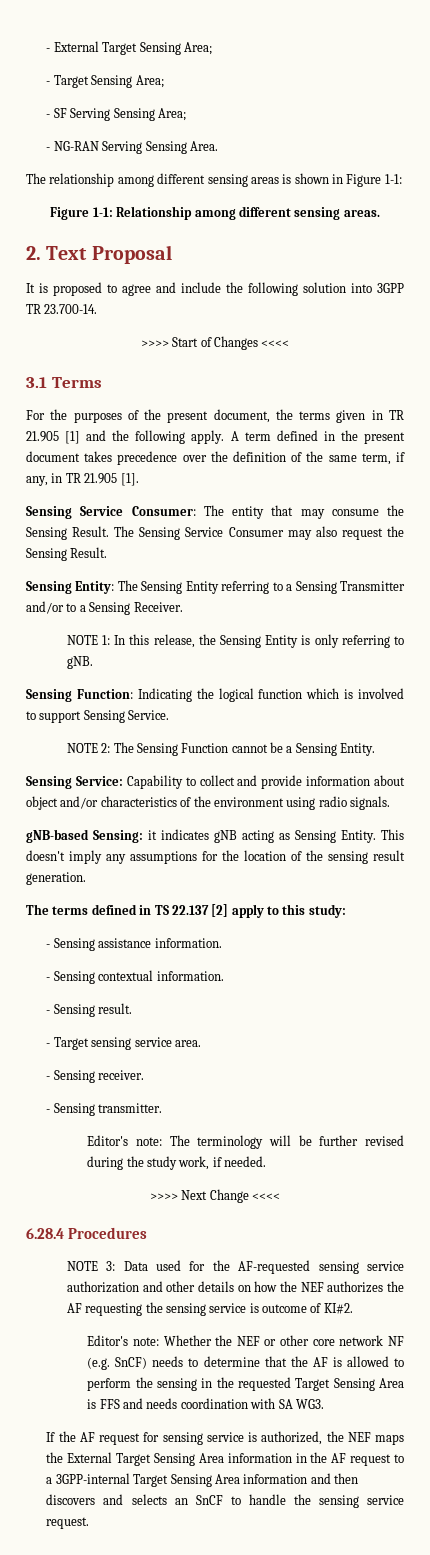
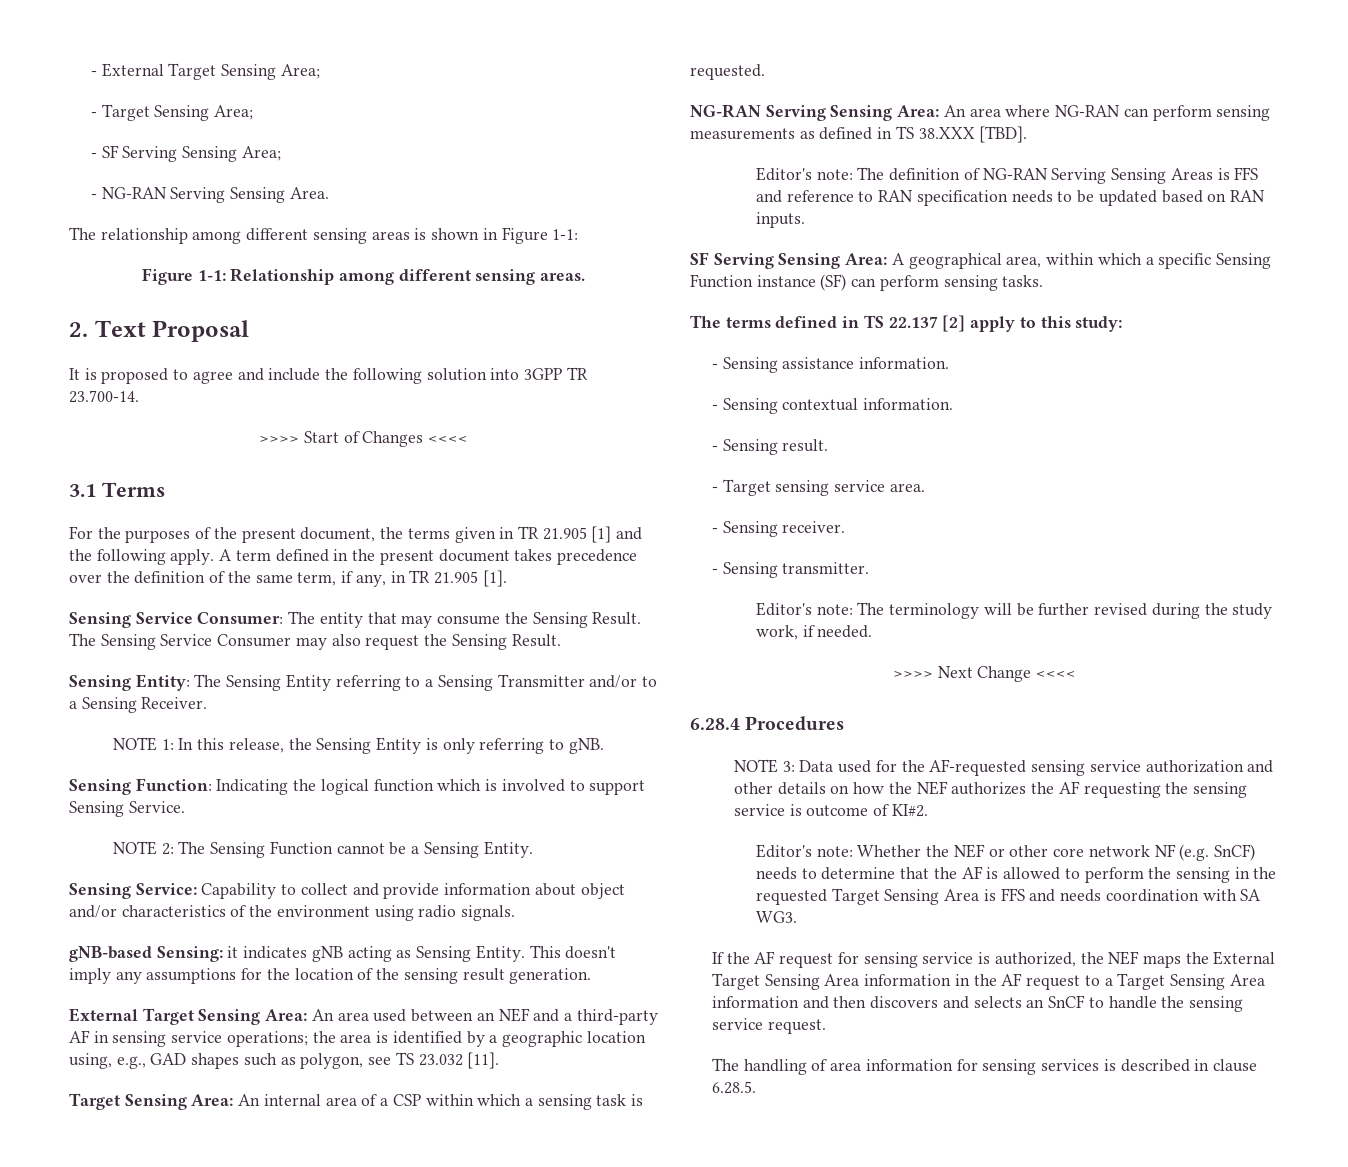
(86, 878) none -> [69,1008,658,1025] [69,1030,646,1047] [69,1052,500,1069] [69,1093,644,1110] [690,64,765,80] [690,104,1271,121] [690,126,1028,143] [756,167,1259,184] [756,190,1265,206] [756,212,806,228] [690,252,1271,269] [690,274,1044,291] // External Target Sensing Area: An area used between an NEF and a third-party AF in sensing service operations; the area is identified by a geographic location using, e.g., GAD shapes such as polygon, see TS 23.032 [11]. // Target Sensing Area: An internal area of a CSP within which a sensing task is requested. // NG-RAN Serving Sensing Area: An area where NG-RAN can perform sensing measurements as defined in TS 38.XXX [TBD]. // Editor's note: The definition of NG-RAN Serving Sensing Areas is FFS and reference to RAN specification needs to be updated based on RAN inputs. // SF Serving Sensing Area: A geographical area, within which a specific Sensing Function instance (SF) can perform sensing tasks.
[55,1473,130,1484] 3GPP-internal -> (1113, 982) none
(90, 1523) none -> [712,1058,1257,1075] [712,1081,757,1094] // The handling of area information for sensing services is described in clause 6.28.5.

